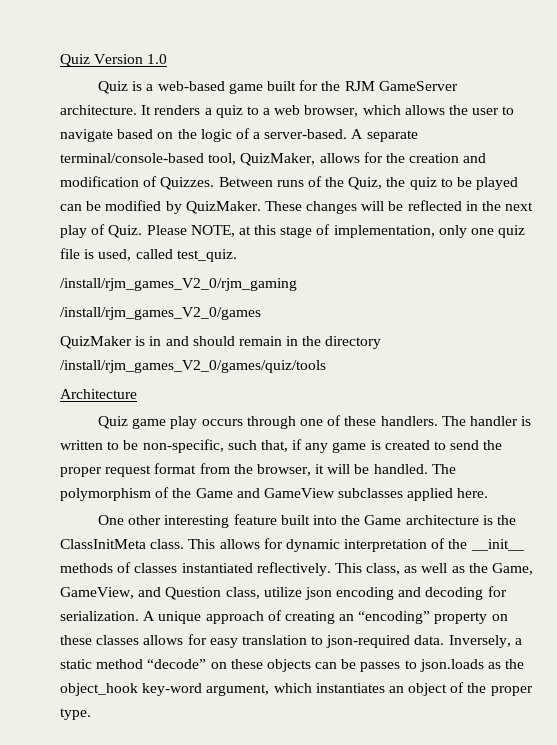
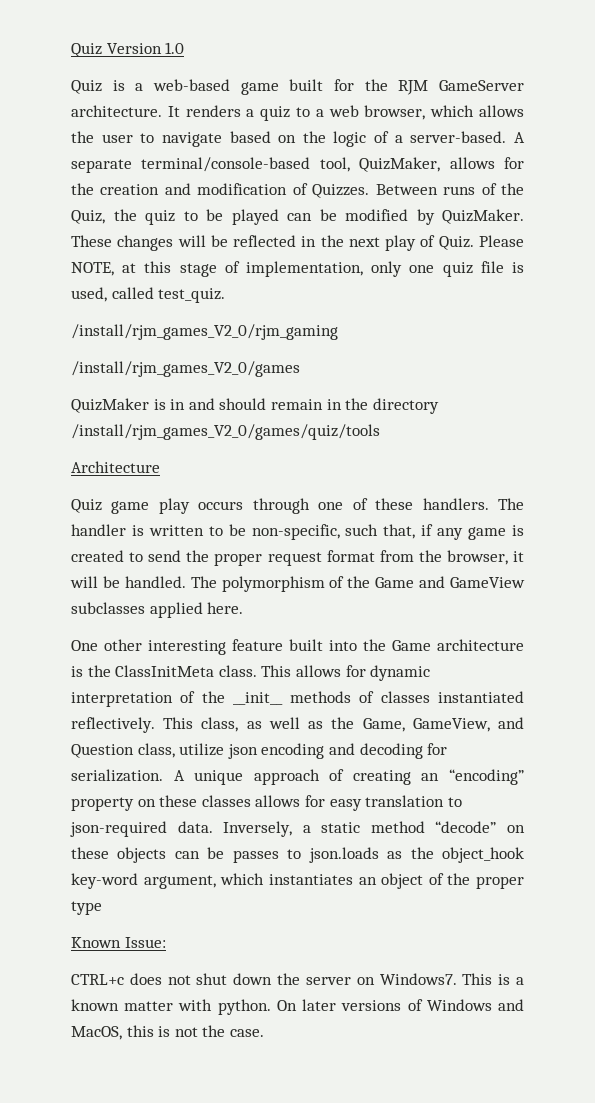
[60,708,91,720] type. -> [71,901,102,915] [71,937,166,948] [71,973,524,985] [71,999,524,1015] [71,1025,264,1040] type // Known Issue: // CTRL+c does not shut down the server on Windows7. This is a known matter with python. On later versions of Windows and MacOS, this is not the case.

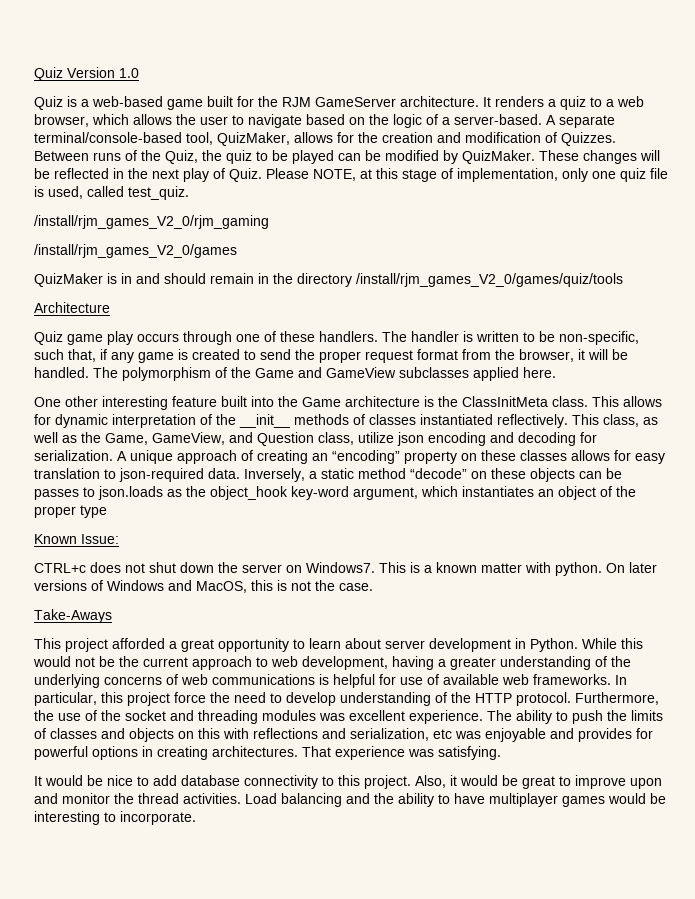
(264, 1033) none -> [34,609,112,623] [34,638,643,652] [33,656,631,670] [34,674,627,688] [34,692,659,706] [34,710,663,724] [34,728,653,742] [34,746,501,760] [34,775,662,789] [34,793,666,807] [34,811,196,825] // Take-Aways // This project afforded a great opportunity to learn about server development in Python. While this would not be the current approach to web development, having a greater understanding of the underlying concerns of web communications is helpful for use of available web frameworks. In particular, this project force the need to develop understanding of the HTTP protocol. Furthermore, the use of the socket and threading modules was excellent experience. The ability to push the limits of classes and objects on this with reflections and serialization, etc was enjoyable and provides for powerful options in creating architectures. That experience was satisfying. // It would be nice to add database connectivity to this project. Also, it would be great to improve upon and monitor the thread activities. Load balancing and the ability to have multiplayer games would be interesting to incorporate.

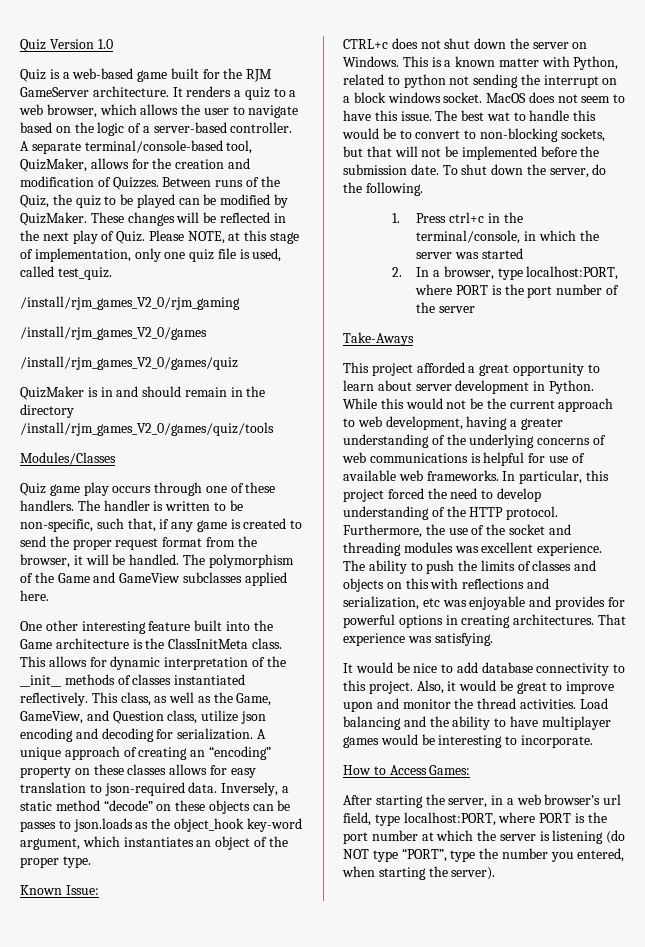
[454,114,542,125] server-based. -> [153,122,293,133] server-based controller.
(237, 251) none -> [20,356,238,370] // /install/rjm_games_V2_0/games/quiz
[34,302,110,313] Architecture -> [20,452,116,465] Modules/Classes
[80,505,107,518] type -> [62,856,91,868] type.
[306,562,375,573] Windows7. -> [343,56,399,67] Windows.
[555,562,657,576] [34,580,373,593] python. On later versions of Windows and MacOS, this is not the case. -> [573,56,619,70] [343,74,618,88] [343,92,626,103] [343,110,597,121] [342,128,605,142] [343,146,600,160] [343,164,607,178] [343,182,423,196] [391,212,523,223] [416,230,599,244] [416,248,523,259] [391,266,619,280] [415,284,619,298] [416,302,475,313] Python, related to python not sending the interrupt on a block windows socket. MacOS does not seem to have this issue. The best wat to handle this would be to convert to non-blocking sockets, but that will not be implemented before the submission date. To shut down the server, do the following. // 1. Press ctrl+c in the terminal/console, in which the server was started // 2. In a browser, type localhost:PORT, where PORT is the port number of the server
[174,692,206,703] force -> [387,488,424,499] forced
(196, 818) none -> [343,765,471,775] [343,794,622,808] [343,812,607,826] [343,830,626,844] [343,848,625,862] [342,866,496,880] // How to Access Games: // After starting the server, in a web browser’s url field, type localhost:PORT, where PORT is the port number at which the server is listening (do NOT type “PORT”, type the number you entered, when starting the server).

